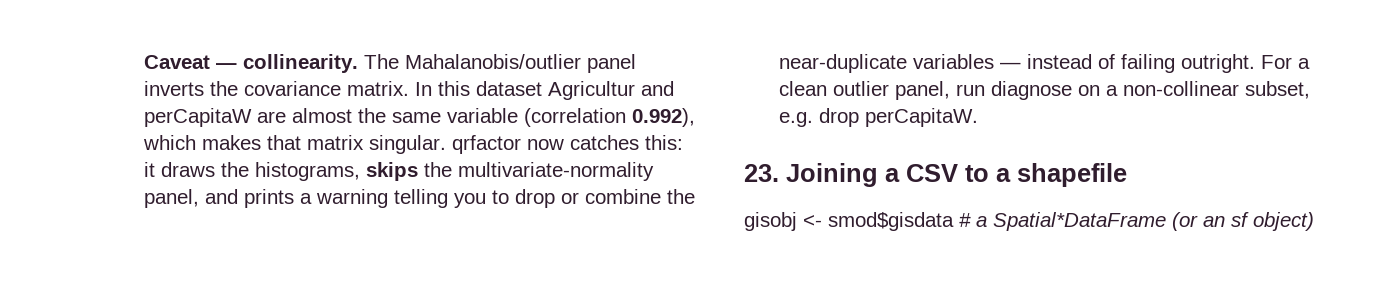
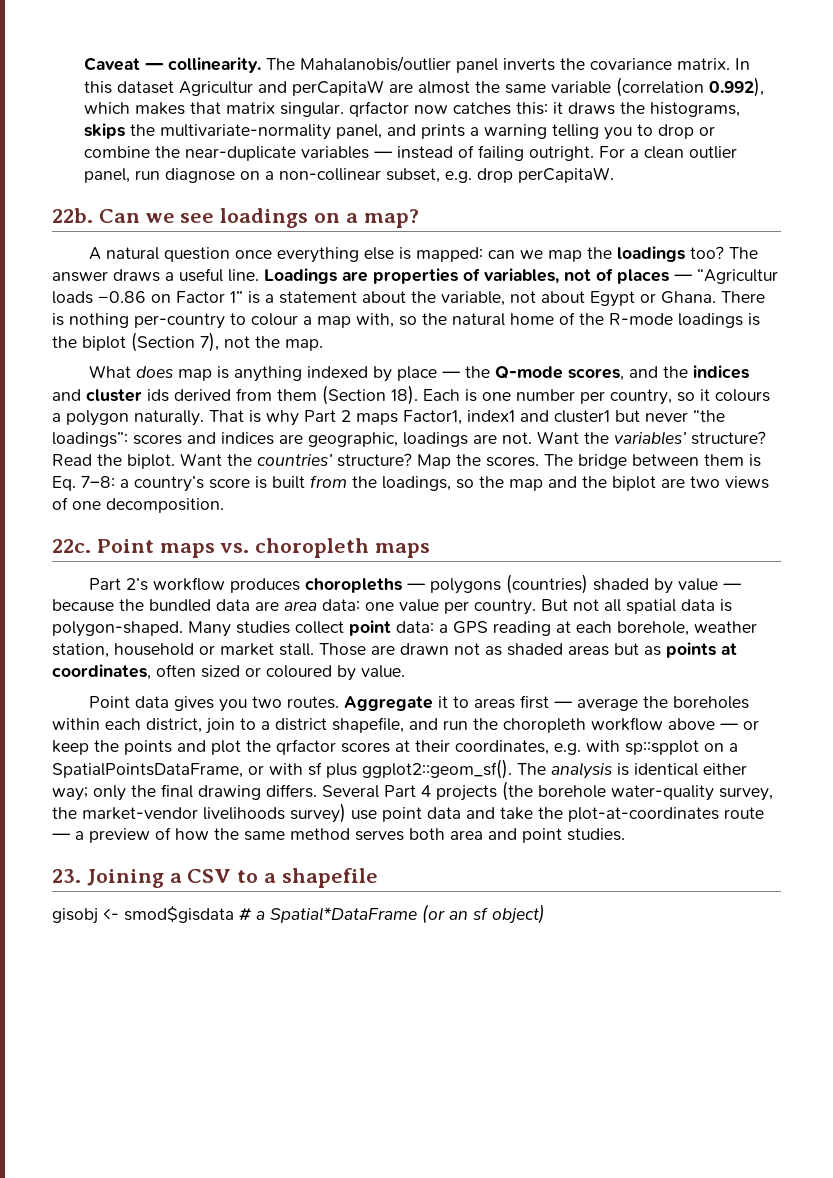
(979, 117) none -> [52,208,419,228] [88,246,758,263] [52,268,778,284] [52,291,765,307] [52,312,760,329] [52,332,323,352] [88,365,749,382] [52,385,770,405] [52,409,725,426] [52,431,766,447] [52,453,761,469] [52,475,769,492] [52,497,224,513] [52,538,431,558] [88,574,742,594] [52,599,732,615] [52,620,757,637] [52,642,737,658] [52,664,405,681] [88,695,749,712] [52,717,759,734] [52,739,738,755] [52,759,747,779] [52,781,773,801] [52,803,764,823] [52,827,625,843] // 22b. Can we see loadings on a map? // A natural question once everything else is mapped: can we map the loadings too? The answer draws a useful line. Loadings are properties of variables, not of places — “Agricultur loads −0.86 on Factor 1” is a statement about the variable, not about Egypt or Ghana. There is nothing per-country to colour a map with, so the natural home of the R-mode loadings is the biplot (Section 7), not the map. // What does map is anything indexed by place — the Q-mode scores, and the indices and cluster ids derived from them (Section 18). Each is one number per country, so it colours a polygon naturally. That is why Part 2 maps Factor1, index1 and cluster1 but never “the loadings”: scores and indices are geographic, loadings are not. Want the variables’ structure? Read the biplot. Want the countries’ structure? Map the scores. The bridge between them is Eq. 7–8: a country’s score is built from the loadings, so the map and the biplot are two views of one decomposition. // 22c. Point maps vs. choropleth maps // Part 2’s workflow produces choropleths — polygons (countries) shaded by value — because the bundled data are area data: one value per country. But not all spatial data is polygon-shaped. Many studies collect point data: a GPS reading at each borehole, weather station, household or market stall. Those are drawn not as shaded areas but as points at coordinates, often sized or coloured by value. // Point data gives you two routes. Aggregate it to areas first — average the boreholes within each district, join to a district shapefile, and run the choropleth workflow above — or keep the points and plot the qrfactor scores at their coordinates, e.g. with sp::spplot on a SpatialPointsDataFrame, or with sf plus ggplot2::geom_sf(). The analysis is identical either way; only the final drawing differs. Several Part 4 projects (the borehole water-quality survey, the market-vendor livelihoods survey) use point data and take the plot-at-coordinates route — a preview of how the same method serves both area and point studies.

